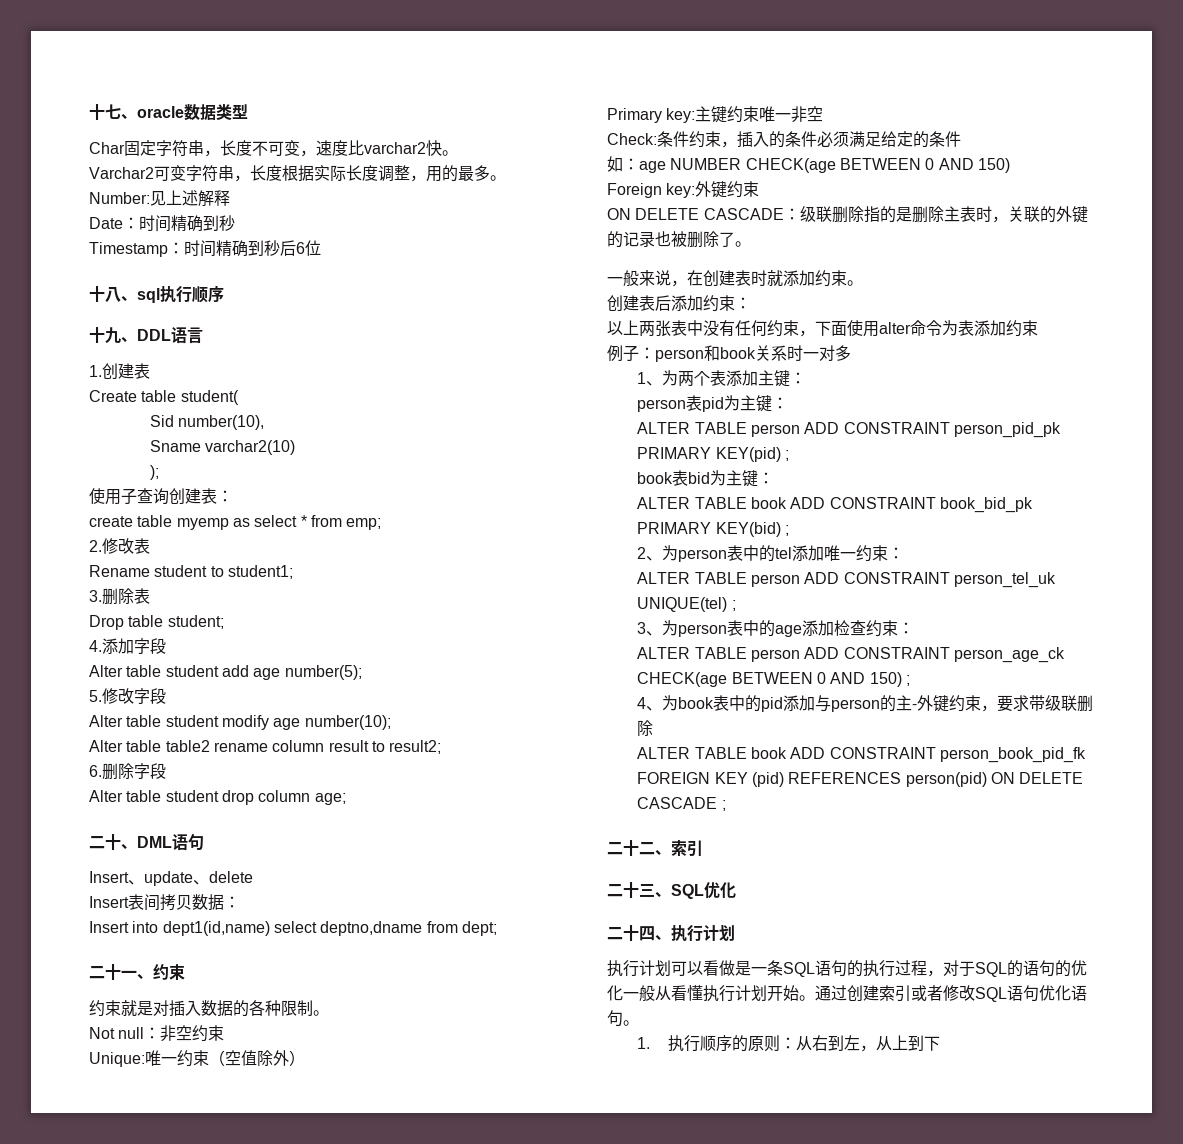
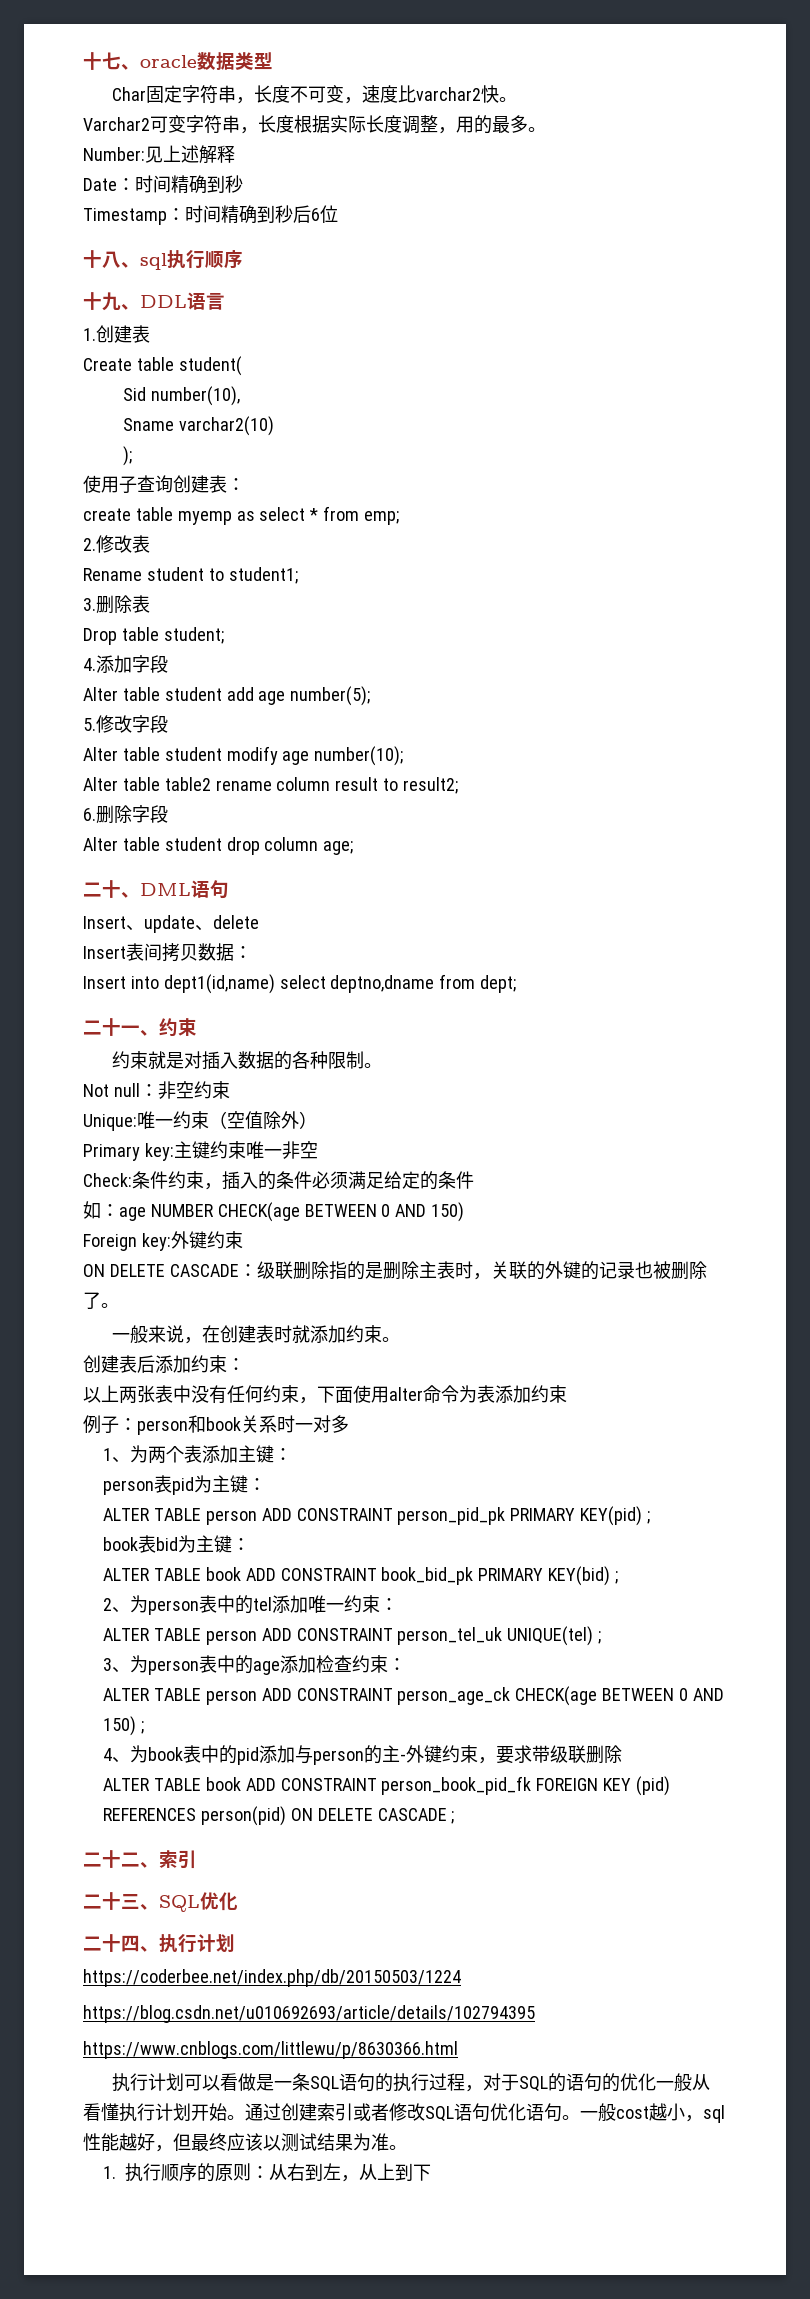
(735, 933) none -> [83,1969,461,1987] [83,2005,535,2023] [83,2041,458,2059] // https://coderbee.net/index.php/db/20150503/1224 // https://blog.csdn.net/u010692693/article/details/102794395 // https://www.cnblogs.com/littlewu/p/8630366.html
(639, 1023) none -> [580,2103,725,2123] [83,2133,407,2152] 一般cost越小，sql性能越好，但最终应该以测试结果为准。

